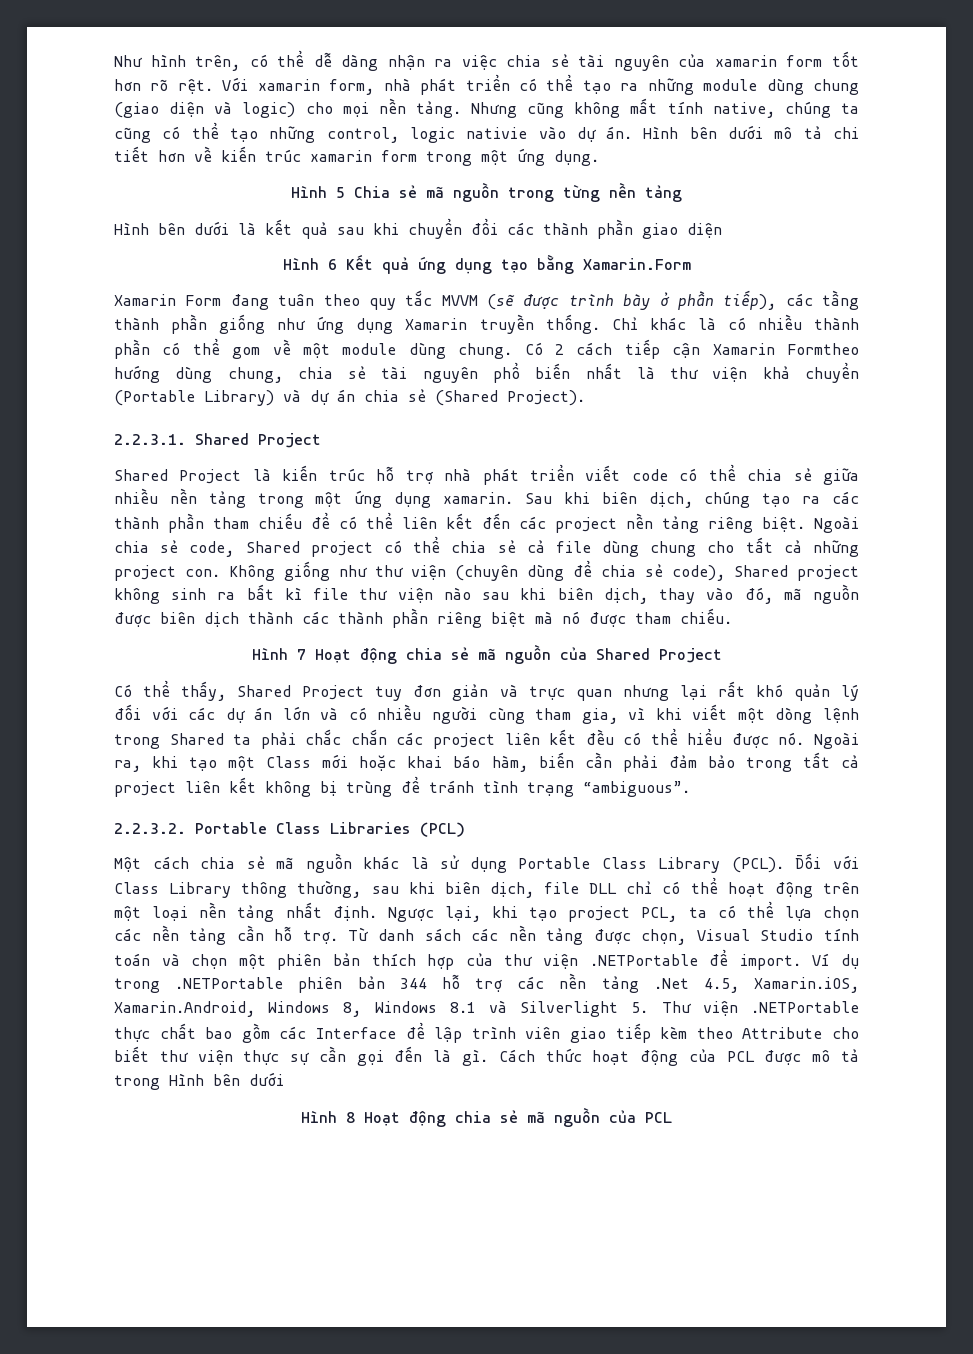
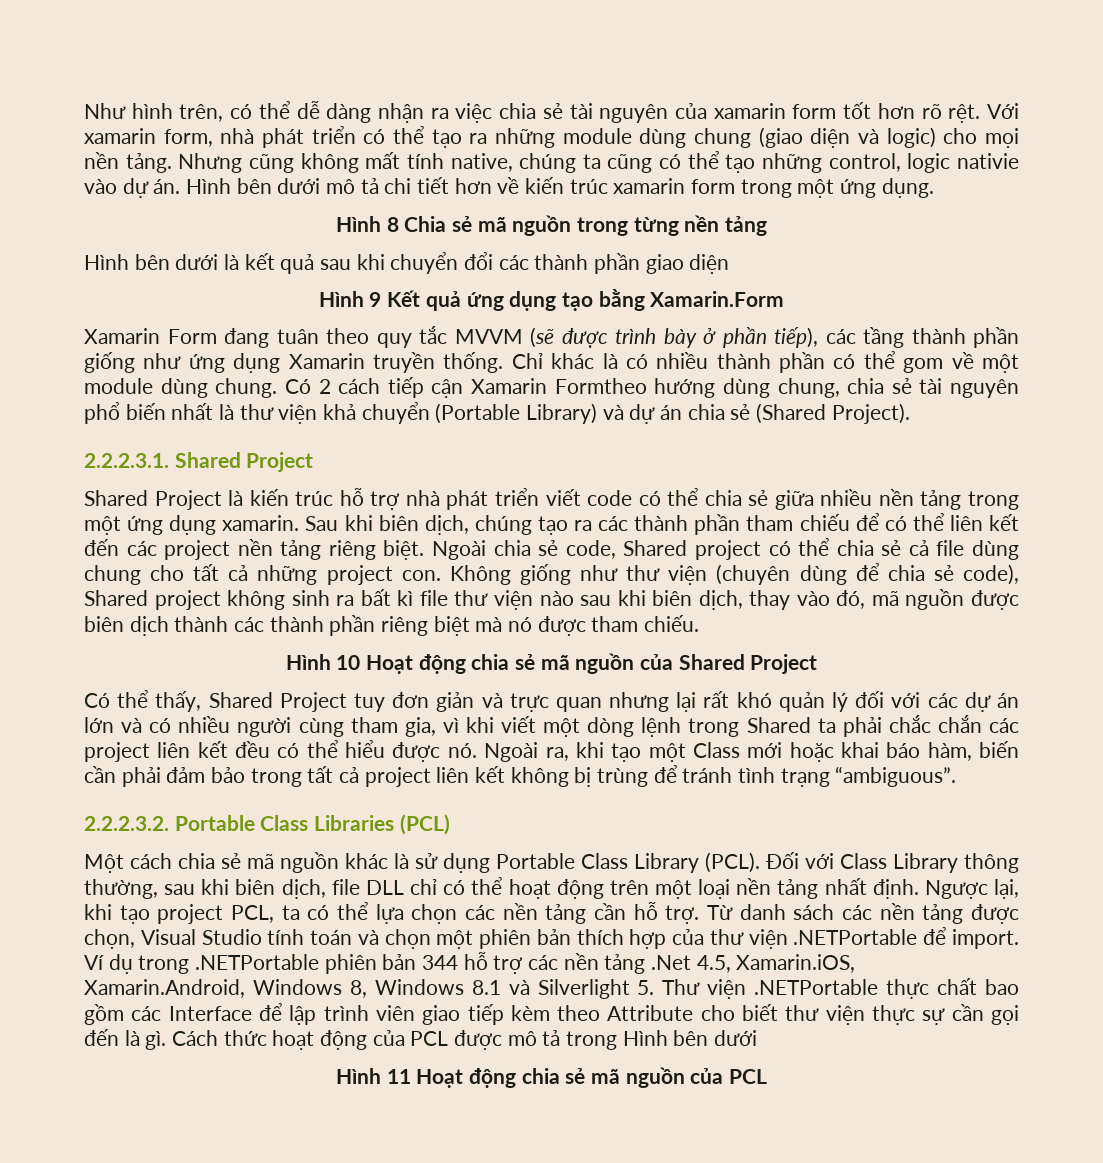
[336,187,345,198] 5 -> [386,217,399,232] 8
[327,259,337,270] 6 -> [369,292,382,307] 9
[114,434,186,445] 2.2.3.1. -> [84,453,169,468] 2.2.2.3.1.
[296,649,306,660] 7 -> [336,655,361,670] 10
[114,823,186,834] 2.2.3.2. -> [84,816,169,831] 2.2.2.3.2.
[346,1112,355,1123] 8 -> [386,1069,411,1084] 11

